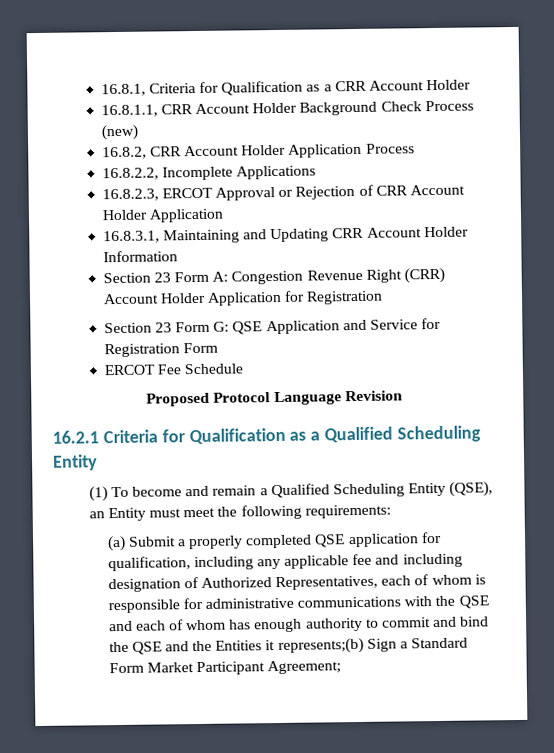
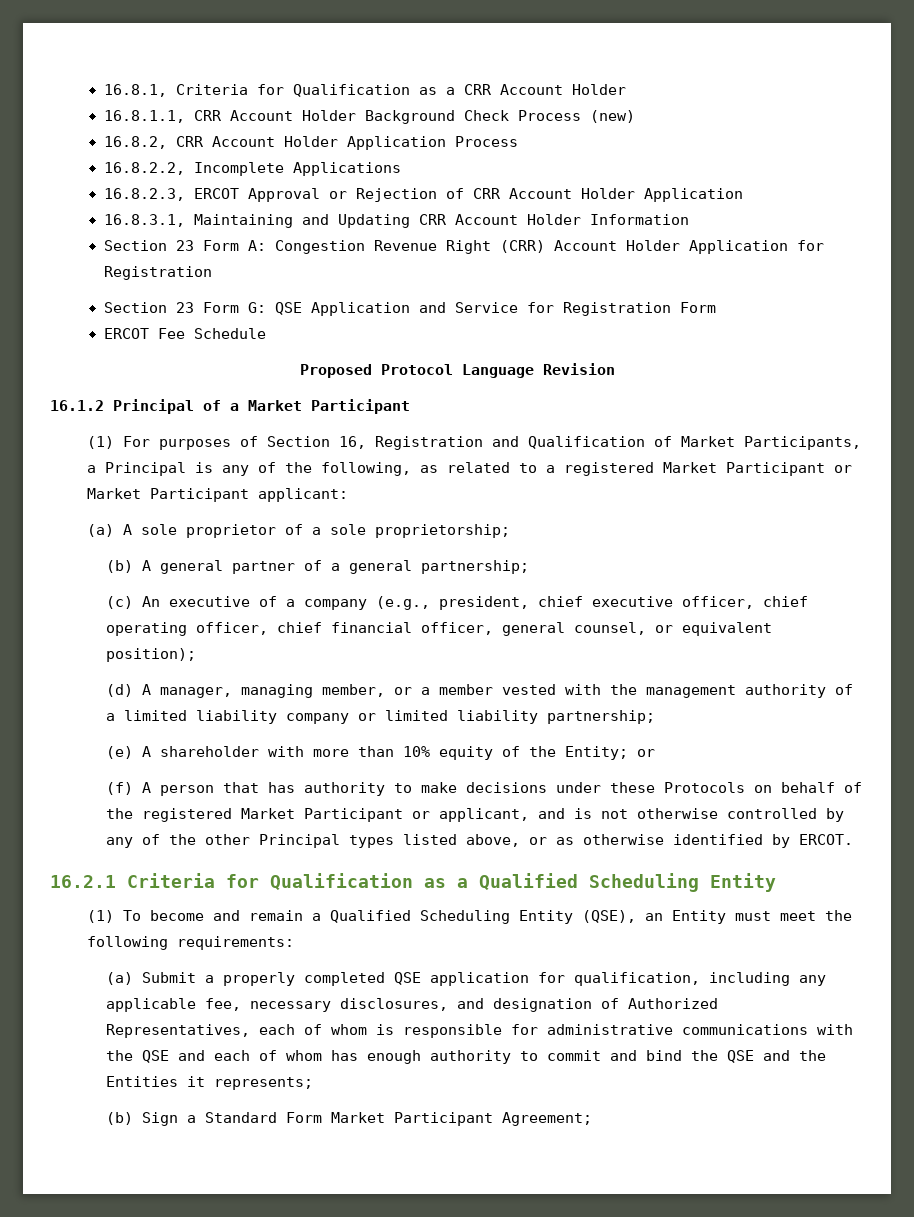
(403, 396) none -> [50,399,410,414] [87,436,862,450] [87,462,853,476] [87,488,349,502] [87,524,511,538] [105,560,529,574] [105,596,808,610] [105,622,772,636] [105,648,196,662] [105,684,853,698] [105,710,655,724] [105,746,655,760] [105,782,862,796] [105,808,844,822] [105,834,853,848] // 16.1.2 Principal of a Market Participant // (1) For purposes of Section 16, Registration and Qualification of Market Participants, a Principal is any of the following, as related to a registered Market Participant or Market Participant applicant: // (a) A sole proprietor of a sole proprietorship; // (b) A general partner of a general partnership; // (c) An executive of a company (e.g., president, chief executive officer, chief operating officer, chief financial officer, general counsel, or equivalent position); // (d) A manager, managing member, or a member vested with the management authority of a limited liability company or limited liability partnership; // (e) A shareholder with more than 10% equity of the Entity; or // (f) A person that has authority to make decisions under these Protocols on behalf of the registered Market Participant or applicant, and is not otherwise controlled by any of the other Principal types listed above, or as otherwise identified by ERCOT.
[352,553,463,568] fee and including -> [204,998,484,1012] fee, necessary disclosures, and
[277,637,364,655] represents;(b) -> [213,1077,313,1090] [105,1112,133,1125] represents; // (b)

